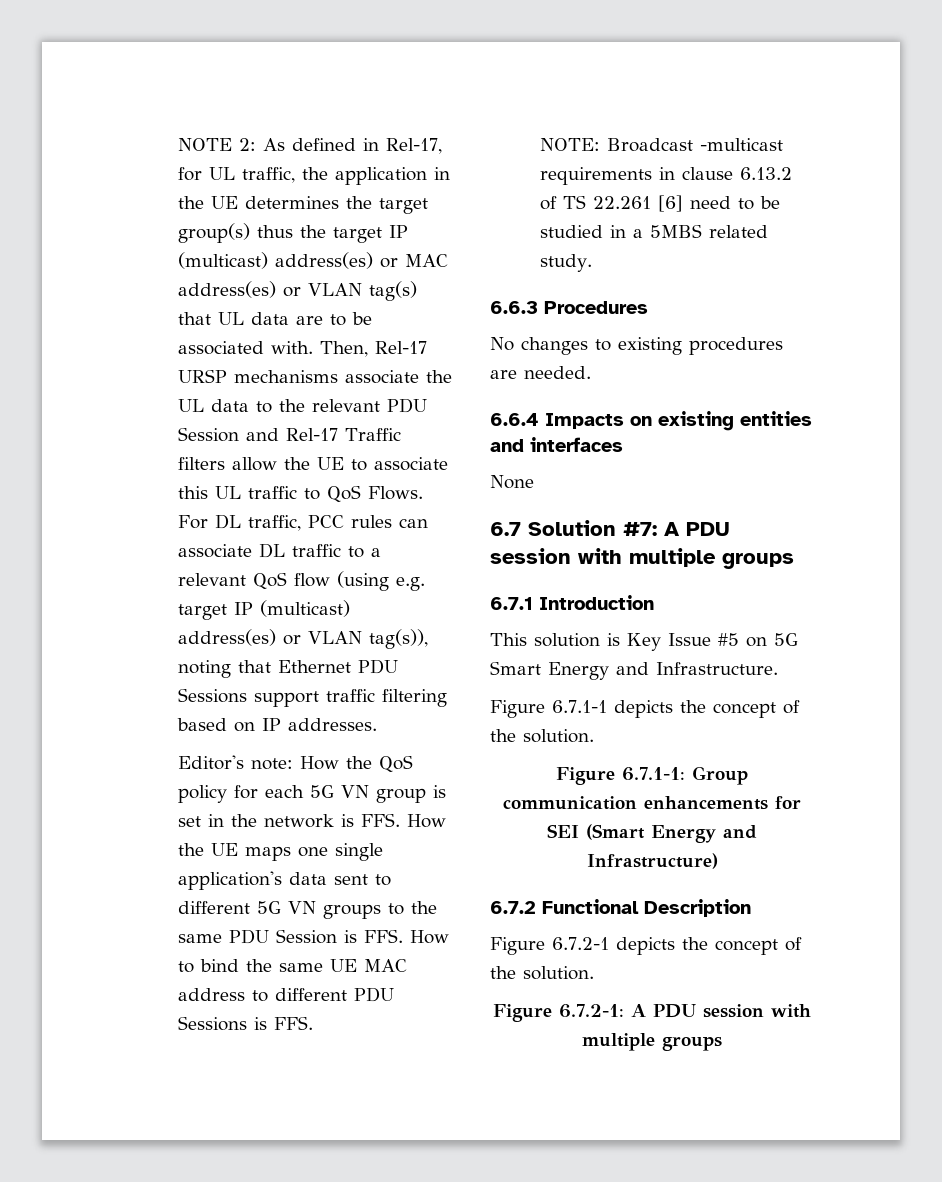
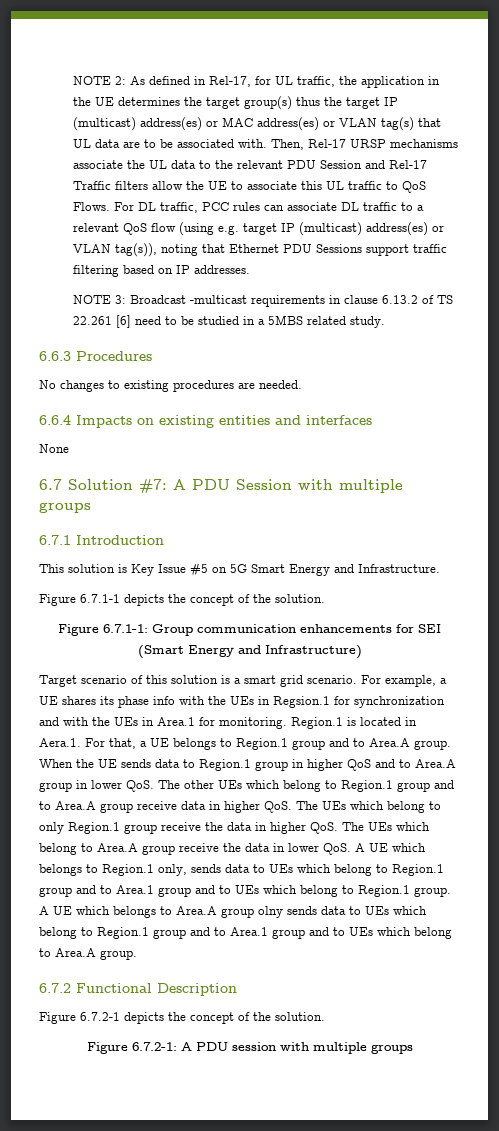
[177,755,413,773] [177,785,446,803] [177,813,446,828] [177,843,383,861] [177,871,391,890] [177,901,437,919] [177,929,449,944] [177,959,407,973] [177,987,394,1002] [177,1016,313,1031] [539,138,600,151] Editor's note: How the QoS policy for each 5G VN group is set in the network is FFS. How the UE maps one single application's data sent to different 5G VN groups to the same PDU Session is FFS. How to bind the same UE MAC address to different PDU Sessions is FFS. // NOTE: -> [73,295,127,304] NOTE 3:
[490,548,571,564] session -> [236,479,292,490] Session
(718, 861) none -> [39,675,447,687] [39,696,445,708] [39,717,417,729] [39,738,451,750] [39,759,456,771] [39,780,454,792] [39,801,441,813] [39,822,430,834] [39,843,426,855] [39,864,444,876] [39,885,451,897] [39,906,427,918] [39,927,452,939] [39,948,137,960] // Target scenario of this solution is a smart grid scenario. For example, a UE shares its phase info with the UEs in Regsion.1 for synchronization and with the UEs in Area.1 for monitoring. Region.1 is located in Aera.1. For that, a UE belongs to Region.1 group and to Area.A group. When the UE sends data to Region.1 group in higher QoS and to Area.A group in lower QoS. The other UEs which belong to Region.1 group and to Area.A group receive data in higher QoS. The UEs which belong to only Region.1 group receive the data in higher QoS. The UEs which belong to Area.A group receive the data in lower QoS. A UE which belongs to Region.1 only, sends data to UEs which belong to Region.1 group and to Area.1 group and to UEs which belong to Region.1 group. A UE which belongs to Area.A group olny sends data to UEs which belong to Region.1 group and to Area.1 group and to UEs which belong to Area.A group.

